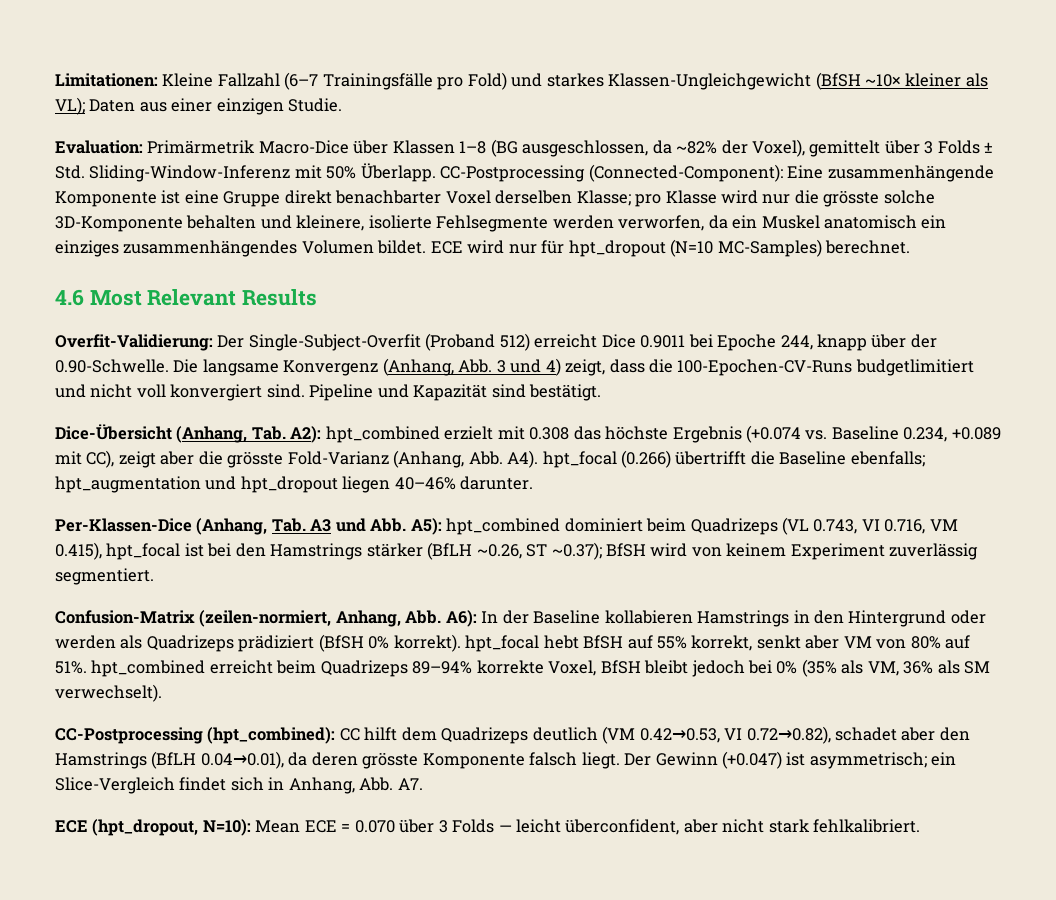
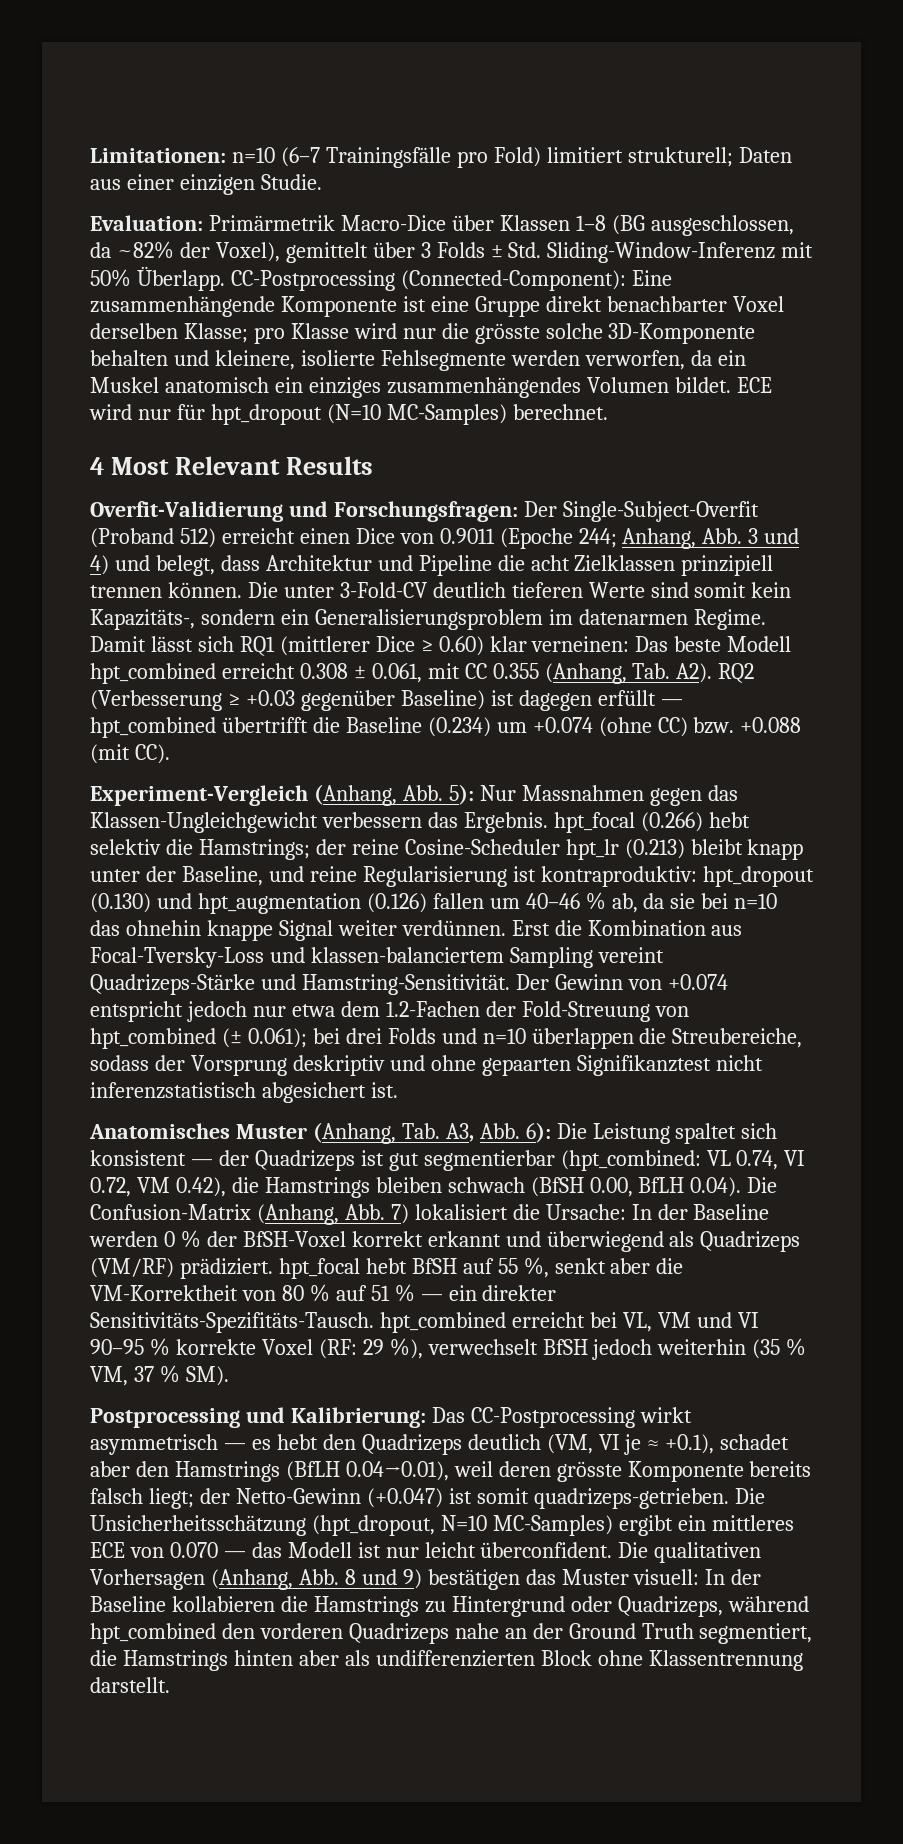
[162,73,280,87] Kleine Fallzahl -> [231,147,275,163] n=10
[511,72,988,90] [55,97,85,115] und starkes Klassen-Ungleichgewicht (BfSH ~10× kleiner als VL); -> [546,147,733,167] limitiert strukturell;
[55,289,84,306] 4.6 -> [90,457,104,475] 4
[55,334,213,351] Overfit-Validierung: -> [90,501,518,522] Overfit-Validierung und Forschungsfragen:
[601,334,937,351] [55,358,974,376] [55,384,602,401] [55,424,1001,443] [55,450,925,468] [55,476,534,493] [55,517,958,535] [55,542,979,560] [55,568,154,585] [55,610,986,627] [55,634,971,652] [55,659,991,677] [55,684,162,702] [55,726,831,744] Dice 0.9011 bei Epoche 244, knapp über der 0.90-Schwelle. Die langsame Konvergenz (Anhang, Abb. 3 und 4) zeigt, dass die 100-Epochen-CV-Runs budgetlimitiert und nicht voll konvergiert sind. Pipeline und Kapazität sind bestätigt. // Dice-Übersicht (Anhang, Tab. A2): hpt_combined erzielt mit 0.308 das höchste Ergebnis (+0.074 vs. Baseline 0.234, +0.089 mit CC), zeigt aber die grösste Fold-Varianz (Anhang, Abb. A4). hpt_focal (0.266) übertrifft die Baseline ebenfalls; hpt_augmentation und hpt_dropout liegen 40–46% darunter. // Per-Klassen-Dice (Anhang, Tab. A3 und Abb. A5): hpt_combined dominiert beim Quadrizeps (VL 0.743, VI 0.716, VM 0.415), hpt_focal ist bei den Hamstrings stärker (BfLH ~0.26, ST ~0.37); BfSH wird von keinem Experiment zuverlässig segmentiert. // Confusion-Matrix (zeilen-normiert, Anhang, Abb. A6): In der Baseline kollabieren Hamstrings in den Hintergrund oder werden als Quadrizeps prädiziert (BfSH 0% korrekt). hpt_focal hebt BfSH auf 55% korrekt, senkt aber VM von 80% auf 51%. hpt_combined erreicht beim Quadrizeps 89–94% korrekte Voxel, BfSH bleibt jedoch bei 0% (35% als VM, 36% als SM verwechselt). // CC-Postprocessing (hpt_combined): CC hilft dem Quadrizeps deutlich (VM 0.42→0.53, VI 0.72→0.82), -> [299,528,800,549] [90,555,774,576] [90,582,792,598] [90,609,766,630] [90,636,792,656] [90,663,755,684] [90,690,683,711] [90,717,802,738] [90,744,170,764] [90,784,738,806] [90,812,750,833] [90,839,804,860] [90,866,814,887] [90,892,778,914] [90,920,743,941] [90,947,664,968] [90,974,728,995] [90,1001,689,1022] [90,1028,803,1049] [90,1055,763,1076] [90,1082,398,1103] [89,1122,778,1144] [90,1150,806,1171] [90,1177,778,1198] [90,1204,770,1225] [89,1230,801,1252] [90,1257,684,1279] [90,1284,557,1302] [90,1312,759,1333] [90,1338,807,1360] [90,1365,229,1386] [90,1407,692,1428] [90,1434,715,1455] einen Dice von 0.9011 (Epoche 244; Anhang, Abb. 3 und 4) und belegt, dass Architektur und Pipeline die acht Zielklassen prinzipiell trennen können. Die unter 3-Fold-CV deutlich tieferen Werte sind somit kein Kapazitäts-, sondern ein Generalisierungsproblem im datenarmen Regime. Damit lässt sich RQ1 (mittlerer Dice ≥ 0.60) klar verneinen: Das beste Modell hpt_combined erreicht 0.308 ± 0.061, mit CC 0.355 (Anhang, Tab. A2). RQ2 (Verbesserung ≥ +0.03 gegenüber Baseline) ist dagegen erfüllt — hpt_combined übertrifft die Baseline (0.234) um +0.074 (ohne CC) bzw. +0.088 (mit CC). // Experiment-Vergleich (Anhang, Abb. 5): Nur Massnahmen gegen das Klassen-Ungleichgewicht verbessern das Ergebnis. hpt_focal (0.266) hebt selektiv die Hamstrings; der reine Cosine-Scheduler hpt_lr (0.213) bleibt knapp unter der Baseline, und reine Regularisierung ist kontraproduktiv: hpt_dropout (0.130) und hpt_augmentation (0.126) fallen um 40–46 % ab, da sie bei n=10 das ohnehin knappe Signal weiter verdünnen. Erst die Kombination aus Focal-Tversky-Loss und klassen-balanciertem Sampling vereint Quadrizeps-Stärke und Hamstring-Sensitivität. Der Gewinn von +0.074 entspricht jedoch nur etwa dem 1.2-Fachen der Fold-Streuung von hpt_combined (± 0.061); bei drei Folds und n=10 überlappen die Streubereiche, sodass der Vorsprung deskriptiv und ohne gepaarten Signifikanztest nicht inferenzstatistisch abgesichert ist. // Anatomisches Muster (Anhang, Tab. A3, Abb. 6): Die Leistung spaltet sich konsistent — der Quadrizeps ist gut segmentierbar (hpt_combined: VL 0.74, VI 0.72, VM 0.42), die Hamstrings bleiben schwach (BfSH 0.00, BfLH 0.04). Die Confusion-Matrix (Anhang, Abb. 7) lokalisiert die Ursache: In der Baseline werden 0 % der BfSH-Voxel korrekt erkannt und überwiegend als Quadrizeps (VM/RF) prädiziert. hpt_focal hebt BfSH auf 55 %, senkt aber die VM-Korrektheit von 80 % auf 51 % — ein direkter Sensitivitäts-Spezifitäts-Tausch. hpt_combined erreicht bei VL, VM und VI 90–95 % korrekte Voxel (RF: 29 %), verwechselt BfSH jedoch weiterhin (35 % VM, 37 % SM). // Postprocessing und Kalibrierung: Das CC-Postprocessing wirkt asymmetrisch — es hebt den Quadrizeps deutlich (VM, VI je ≈ +0.1),
[288,752,308,766] da -> [453,1461,493,1477] weil
[529,751,957,769] [55,777,423,794] [55,819,921,836] falsch liegt. Der Gewinn (+0.047) ist asymmetrisch; ein Slice-Vergleich findet sich in Anhang, Abb. A7. // ECE (hpt_dropout, N=10): Mean ECE = 0.070 über 3 Folds — leicht überconfident, aber nicht stark fehlkalibriert. -> [749,1461,812,1477] [90,1488,765,1509] [90,1515,794,1536] [90,1542,762,1563] [90,1569,762,1590] [90,1596,809,1617] [90,1623,813,1644] [90,1650,803,1671] [90,1677,170,1693] bereits falsch liegt; der Netto-Gewinn (+0.047) ist somit quadrizeps-getrieben. Die Unsicherheitsschätzung (hpt_dropout, N=10 MC-Samples) ergibt ein mittleres ECE von 0.070 — das Modell ist nur leicht überconfident. Die qualitativen Vorhersagen (Anhang, Abb. 8 und 9) bestätigen das Muster visuell: In der Baseline kollabieren die Hamstrings zu Hintergrund oder Quadrizeps, während hpt_combined den vorderen Quadrizeps nahe an der Ground Truth segmentiert, die Hamstrings hinten aber als undifferenzierten Block ohne Klassentrennung darstellt.

